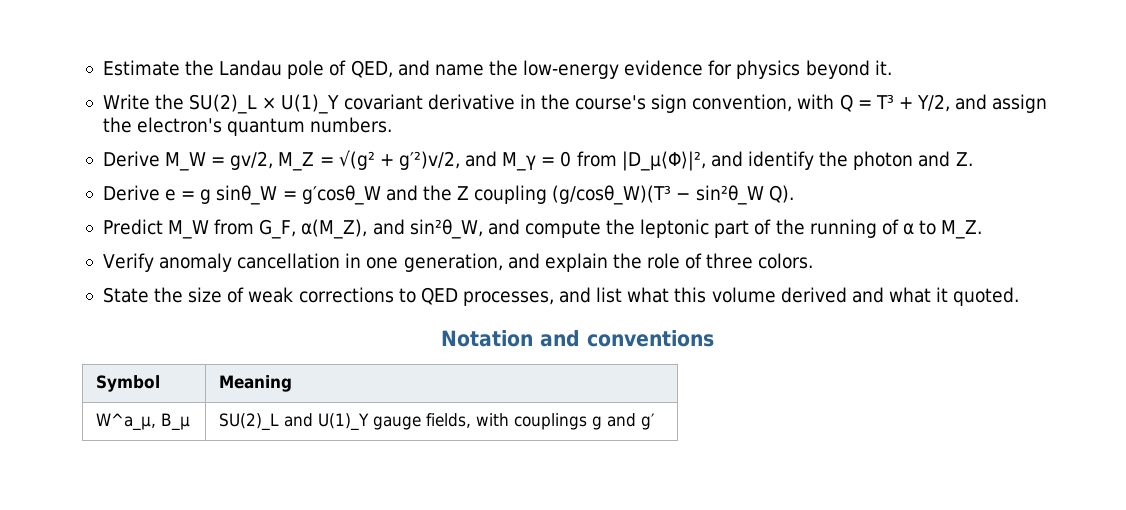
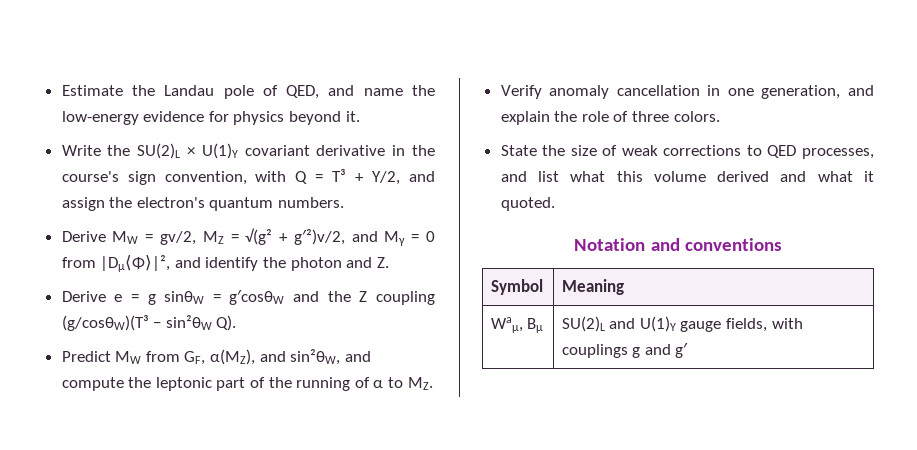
[189,94,340,114] SU(2)_L × U(1)_Y -> [137,143,238,159] SU(2)L × U(1)Y
[165,152,207,171] M_W -> [112,231,139,244] MW
[278,152,315,171] M_Z -> [202,231,224,244] MZ
[502,152,537,171] M_γ -> [384,231,406,246] Mγ
[621,151,706,171] |D_μ⟨Φ⟩|², -> [100,255,171,272] |Dμ⟨Φ⟩|²,
[216,185,381,205] sinθ_W = g′cosθ_W -> [164,290,285,305] sinθW = g′cosθW
[552,185,764,205] (g/cosθ_W)(T³ − sin²θ_W -> [61,315,212,331] (g/cosθW)(T³ − sin²θW
[168,219,483,239] M_W from G_F, α(M_Z), and sin²θ_W, -> [115,349,341,365] MW from GF, α(MZ), and sin²θW,
[941,220,983,239] M_Z. -> [407,377,433,390] MZ.
[95,413,190,431] [218,413,369,431] W^a_μ, B_μ | SU(2)_L and U(1)_Y -> [490,317,544,333] [561,316,676,332] Waμ, Bμ | SU(2)L and U(1)Y

